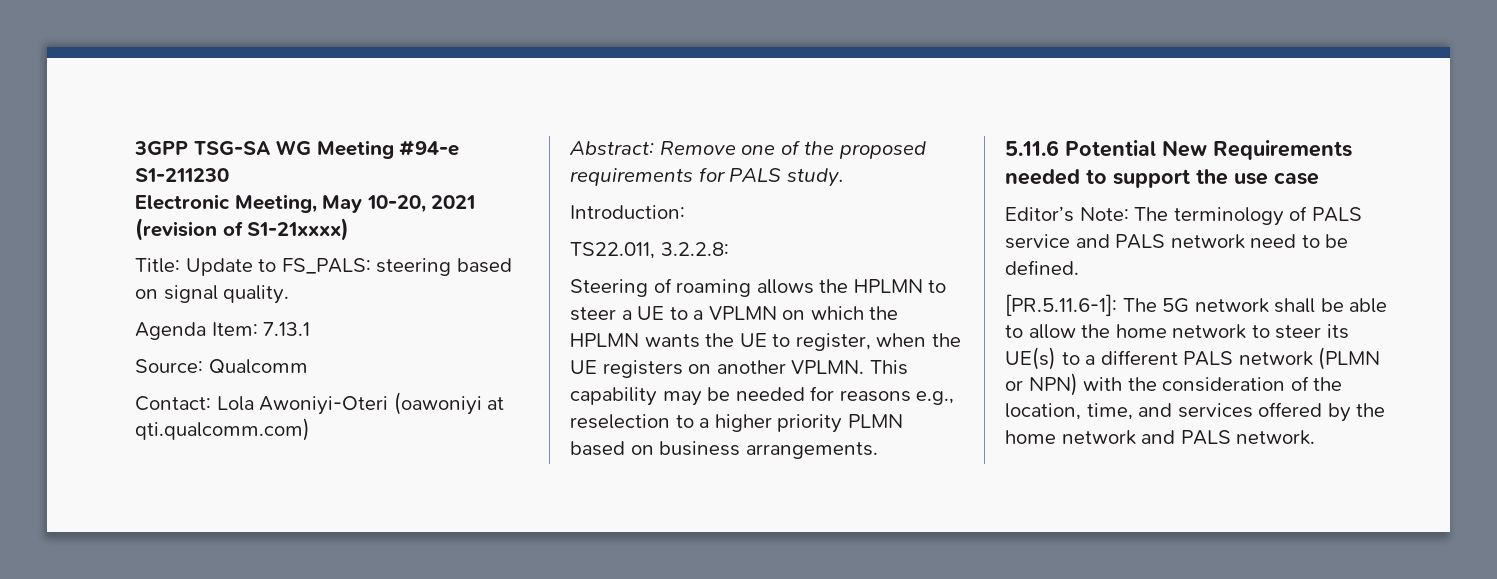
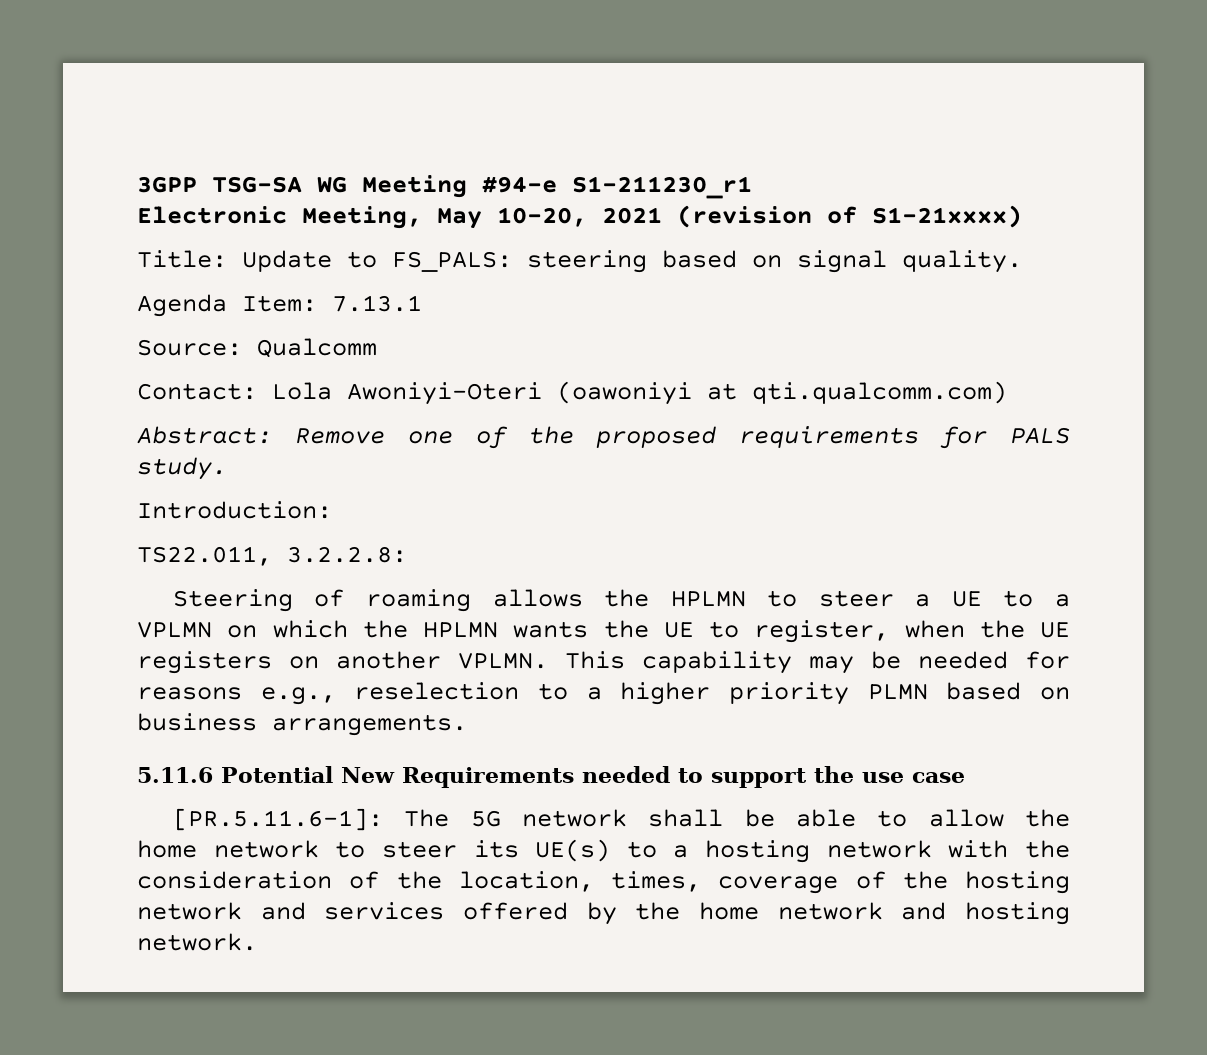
[135,168,229,182] S1-211230 -> [572,176,752,199] S1-211230_r1
[1005,206,1362,226] [1005,234,1349,249] [1005,260,1079,275] // Editor’s Note: The terminology of PALS service and PALS network need to be defined. -> (965, 777) none
[1100,347,1381,370] [1005,373,1078,396] different PALS network (PLMN or NPN) -> [705,840,932,863] hosting network
[1086,403,1133,420] time, -> [611,871,1070,894] [137,902,242,920] times, coverage of the hosting network
[1180,430,1231,445] PALS -> [965,902,1070,925] hosting

